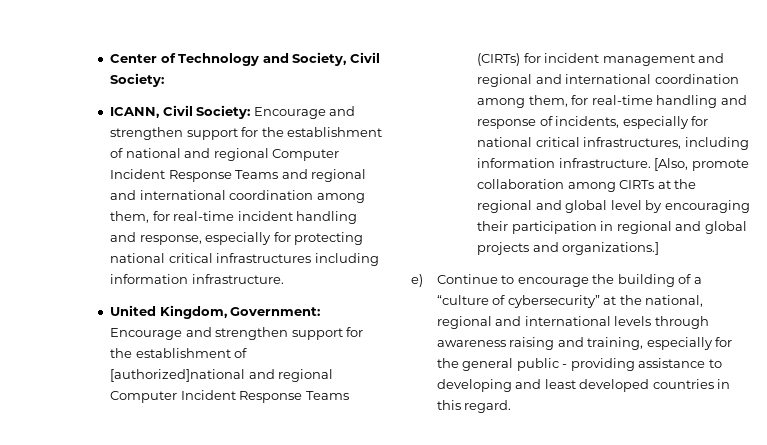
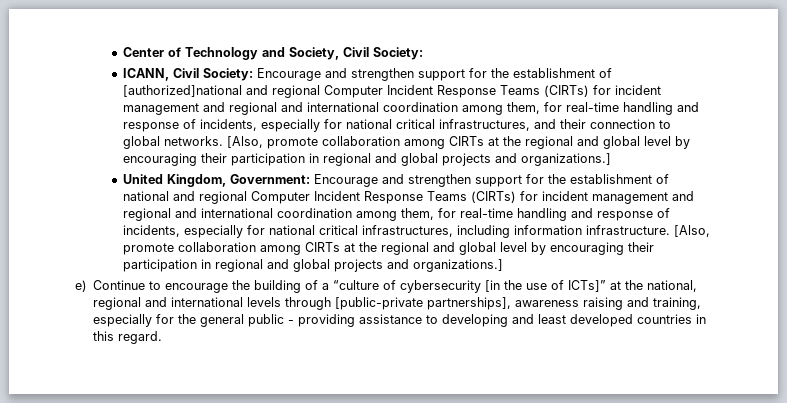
[125,148,340,161] [110,169,367,182] [110,190,365,203] [110,211,358,224] [110,232,364,245] [110,253,379,266] [110,274,284,284] national and regional Computer Incident Response Teams and regional and international coordination among them, for real-time incident handling and response, especially for protecting national critical infrastructures including information infrastructure. -> [123,85,662,98] [123,102,700,115] [123,119,672,132] [123,136,691,149] [123,153,612,166] [authorized]national and regional Computer Incident Response Teams (CIRTs) for incident management and regional and international coordination among them, for real-time handling and response of incidents, especially for national critical infrastructures, and their connection to global networks. [Also, promote collaboration among CIRTs at the regional and global level by encouraging their participation in regional and global projects and organizations.]
[110,369,246,382] [authorized]national -> [123,191,170,201] national
[507,295,600,308] cybersecurity” -> [400,280,607,293] cybersecurity [in the use of ICTs]”
(709, 322) none -> [335,297,512,310] [public-private partnerships],

